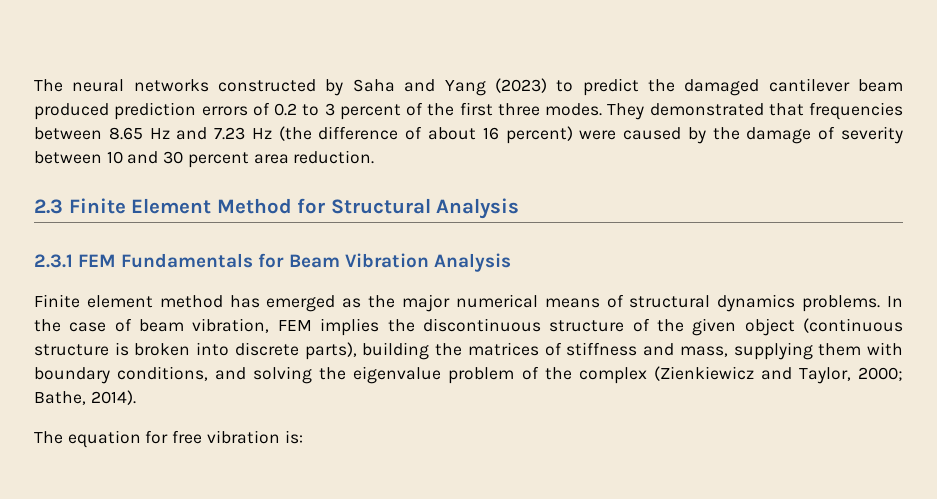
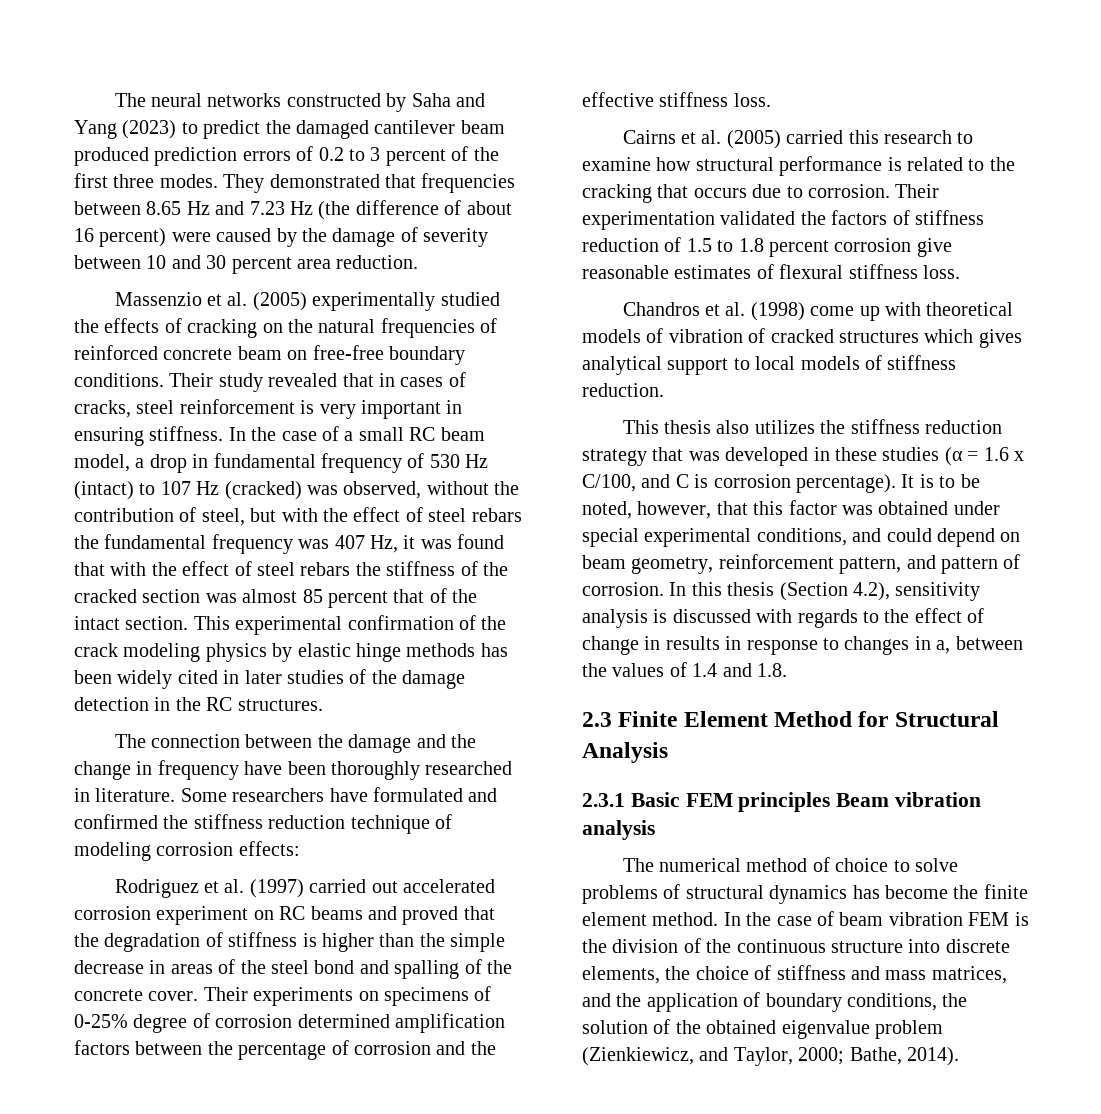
(375, 157) none -> [114,292,500,311] [74,318,498,338] [74,345,465,365] [74,372,466,392] [74,399,463,419] [74,426,485,446] [74,453,489,473] [74,481,520,500] [74,507,522,526] [74,534,505,554] [74,561,508,576] [74,588,478,608] [74,615,507,635] [74,643,508,662] [74,669,466,689] [74,697,323,711] [114,734,477,753] [74,760,513,780] [74,787,498,802] [74,814,452,834] [74,841,300,861] [114,879,496,898] [74,906,495,925] [74,932,506,952] [74,959,512,979] [74,986,492,1006] [74,1013,505,1033] [74,1040,496,1060] [582,92,771,107] [622,130,974,149] [582,156,1015,176] [582,184,940,203] [582,210,984,230] [582,237,952,257] [582,264,960,279] [622,302,1014,321] [582,328,1022,348] [582,355,957,375] [582,383,664,397] [622,419,1003,434] [582,447,1024,466] [582,474,980,493] [582,500,1000,519] [582,528,1021,547] [582,554,1021,574] [582,582,981,601] [582,608,985,628] [582,636,1023,655] [582,662,787,677] // Massenzio et al. (2005) experimentally studied the effects of cracking on the natural frequencies of reinforced concrete beam on free-free boundary conditions. Their study revealed that in cases of cracks, steel reinforcement is very important in ensuring stiffness. In the case of a small RC beam model, a drop in fundamental frequency of 530 Hz (intact) to 107 Hz (cracked) was observed, without the contribution of steel, but with the effect of steel rebars the fundamental frequency was 407 Hz, it was found that with the effect of steel rebars the stiffness of the cracked section was almost 85 percent that of the intact section. This experimental confirmation of the crack modeling physics by elastic hinge methods has been widely cited in later studies of the damage detection in the RC structures. // The connection between the damage and the change in frequency have been thoroughly researched in literature. Some researchers have formulated and confirmed the stiffness reduction technique of modeling corrosion effects: // Rodriguez et al. (1997) carried out accelerated corrosion experiment on RC beams and proved that the degradation of stiffness is higher than the simple decrease in areas of the steel bond and spalling of the concrete cover. Their experiments on specimens of 0-25% degree of corrosion determined amplification factors between the percentage of corrosion and the effective stiffness loss. // Cairns et al. (2005) carried this research to examine how structural performance is related to the cracking that occurs due to corrosion. Their experimentation validated the factors of stiffness reduction of 1.5 to 1.8 percent corrosion give reasonable estimates of flexural stiffness loss. // Chandros et al. (1998) come up with theoretical models of vibration of cracked structures which gives analytical support to local models of stiffness reduction. // This thesis also utilizes the stiffness reduction strategy that was developed in these studies (α = 1.6 x C/100, and C is corrosion percentage). It is to be noted, however, that this factor was obtained under special experimental conditions, and could depend on beam geometry, reinforcement pattern, and pattern of corrosion. In this thesis (Section 4.2), sensitivity analysis is discussed with regards to the effect of change in results in response to changes in a, between the values of 1.4 and 1.8.
[78,253,511,272] [34,294,881,312] FEM Fundamentals for Beam Vibration Analysis // Finite element method has emerged as the major numerical means of structural dynamics problems. -> [630,792,982,812] [582,820,655,840] [622,857,959,872] [582,884,1028,904] [582,912,719,926] Basic FEM principles Beam vibration analysis // The numerical method of choice to solve problems of structural dynamics has become the finite element method.
[192,318,904,336] [34,342,904,360] [34,366,754,384] vibration, FEM implies the discontinuous structure of the given object (continuous structure is broken into discrete parts), building the matrices of stiffness and mass, supplying them with boundary conditions, and solving the eigenvalue problem of the complex (Zienkiewicz -> [888,912,1029,926] [582,938,1010,953] [582,965,1007,984] [582,992,968,1012] [582,1019,943,1039] [582,1047,694,1066] vibration FEM is the division of the continuous structure into discrete elements, the choice of stiffness and mass matrices, and the application of boundary conditions, the solution of the obtained eigenvalue problem (Zienkiewicz,
[34,430,303,448] // The equation for free vibration is: -> (959, 1056) none

